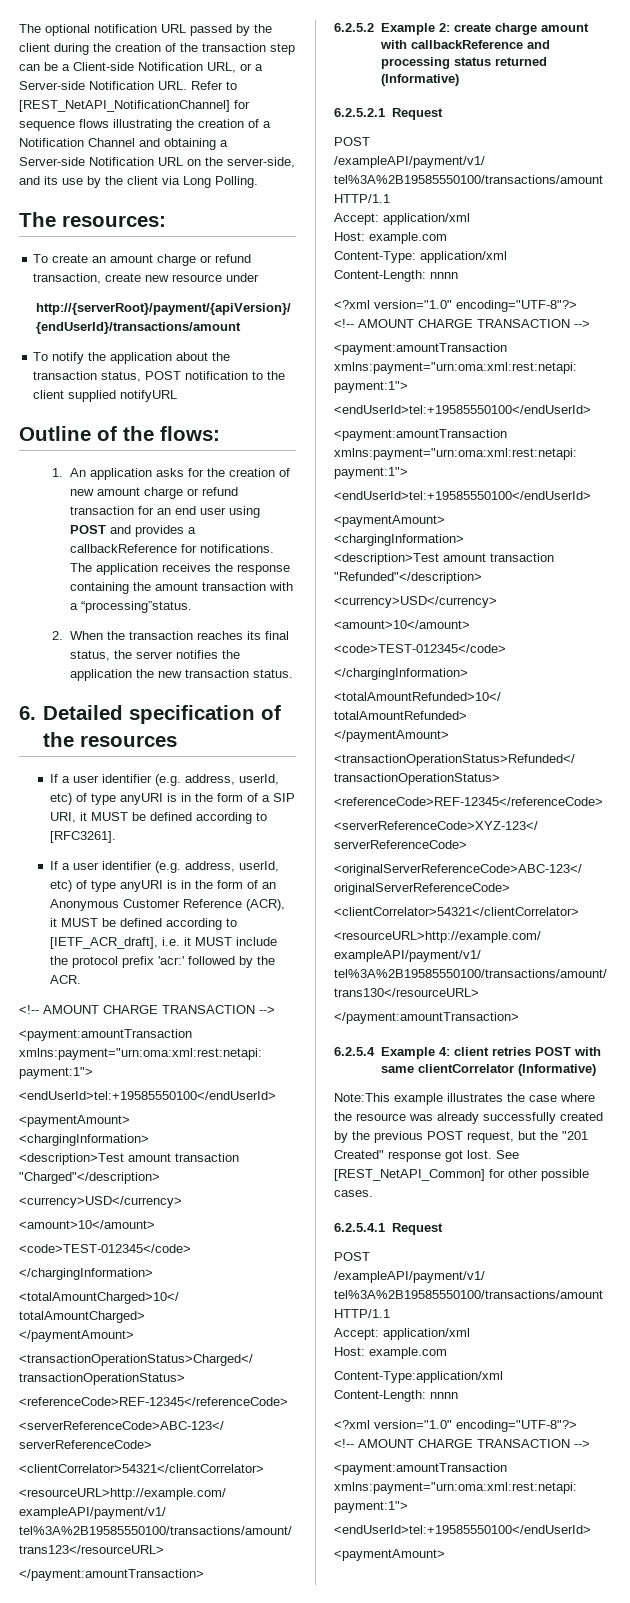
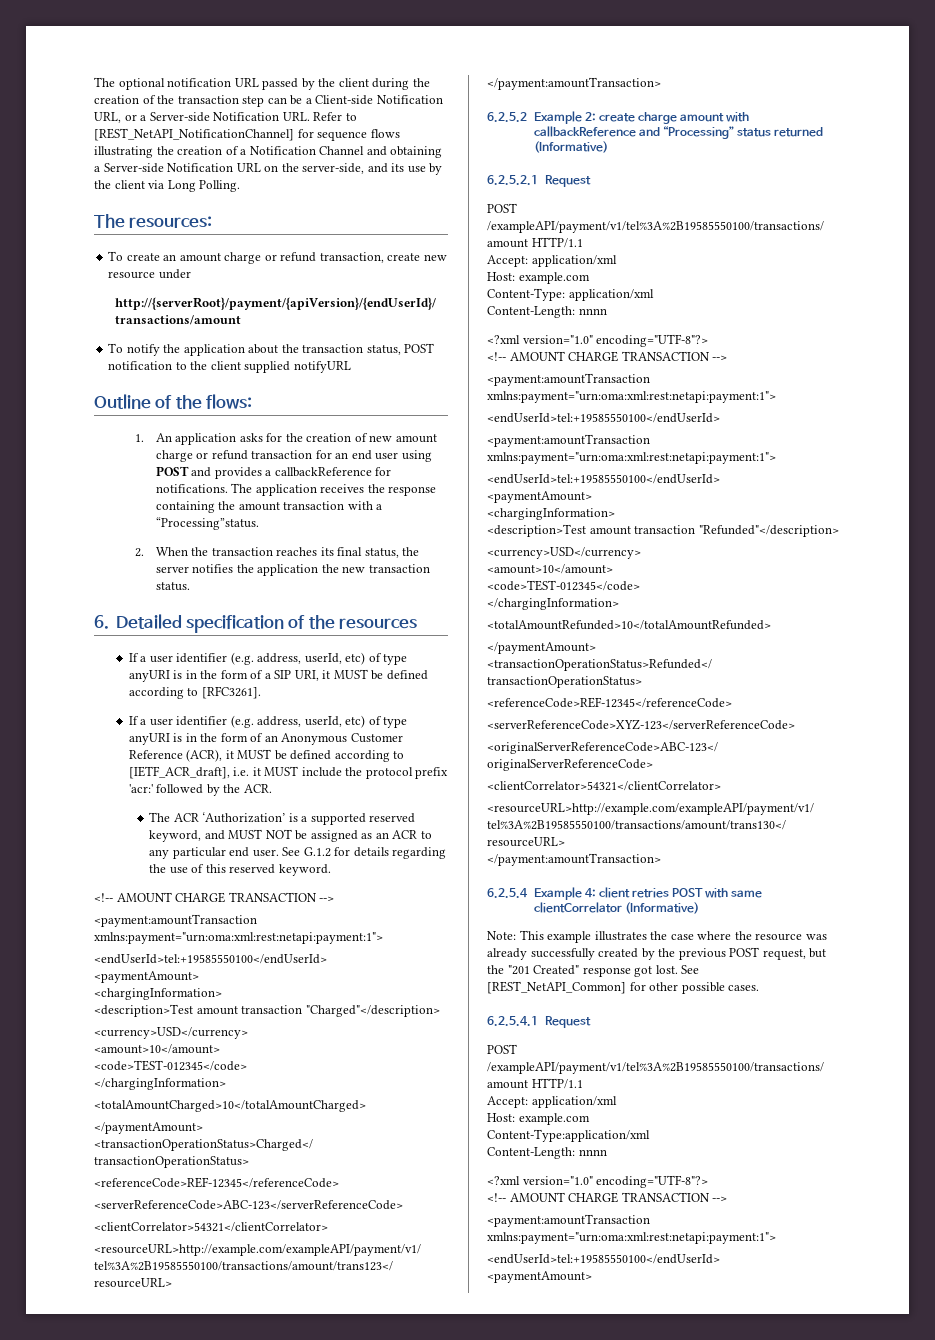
[80,601,192,613] “processing”status. -> [155,517,259,530] “Processing”status.
(82, 979) none -> [149,812,416,825] [149,829,432,842] [149,847,447,859] [149,864,331,876] // The ACR ‘Authorization’ is a supported reserved keyword, and MUST NOT be assigned as an ACR to any particular end user. See G.1.2 for details regarding the use of this reserved keyword.
[380,57,450,69] processing -> [662,126,734,139] “Processing”
[334,1093,390,1102] Note:This -> [487,930,544,940] Note: This

